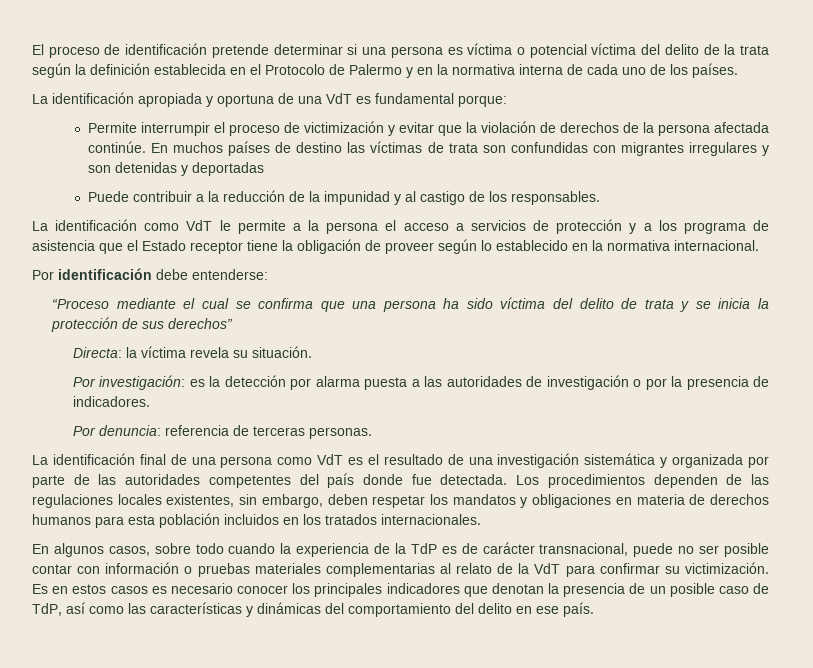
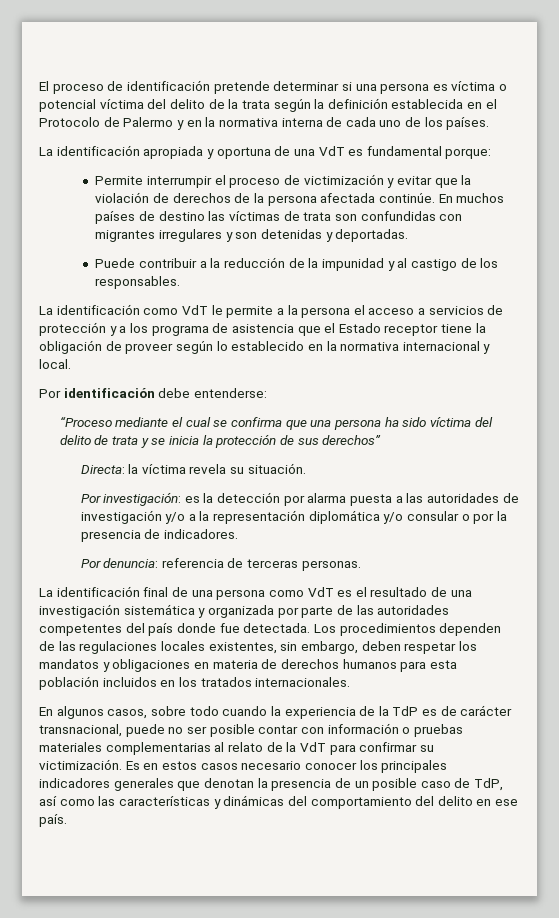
[191,162,264,176] deportadas -> [335,229,409,242] deportadas.
[674,240,759,251] internacional. -> [402,341,491,354] [39,359,71,369] internacional y local.
(629, 382) none -> [165,510,460,524] y/o a la representación diplomática y/o consular
[151,586,167,594] es -> (238, 766) none
(460, 588) none -> [113,778,174,791] generales

